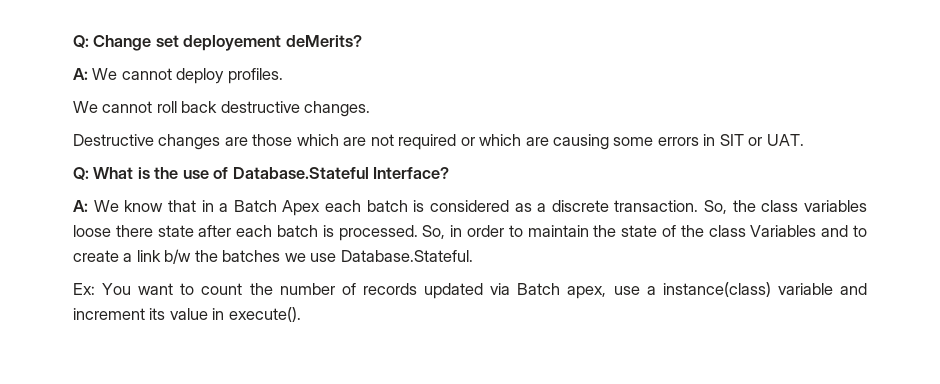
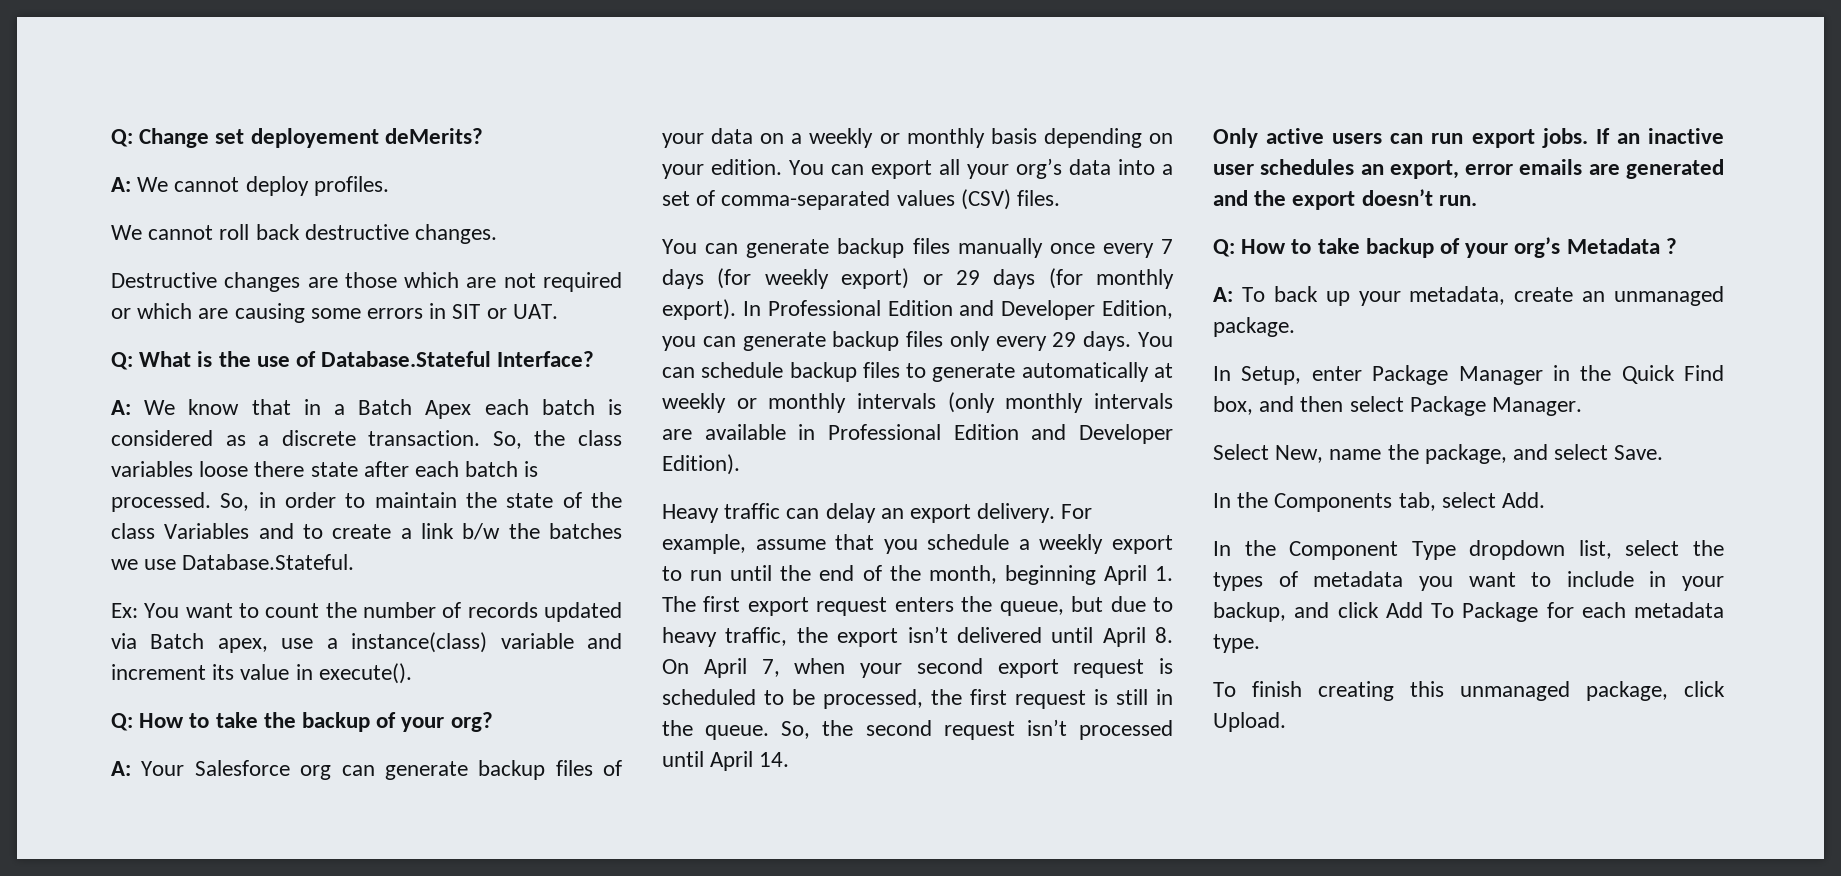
(301, 314) none -> [111,712,493,732] [111,760,622,780] [662,128,1173,148] [662,158,1173,179] [662,189,1061,210] [662,238,1173,258] [662,268,1174,289] [662,299,1173,320] [662,331,1173,351] [662,362,1173,382] [662,392,1173,413] [662,424,1173,444] [662,454,740,475] [662,503,1093,523] [662,534,1173,554] [662,565,1173,585] [662,596,1173,616] [662,626,1173,647] [662,658,1173,678] [662,689,1173,709] [662,719,1173,740] [662,751,790,771] [1213,128,1724,148] [1213,159,1724,179] [1213,189,1477,210] [1213,237,1677,258] [1213,286,1724,306] [1213,317,1295,337] [1213,365,1724,385] [1213,396,1583,416] [1213,444,1664,464] [1213,492,1546,512] [1213,540,1724,560] [1213,571,1724,591] [1213,602,1724,622] [1213,634,1260,653] [1213,681,1725,701] [1213,712,1286,732] // Q: How to take the backup of your org? // A: Your Salesforce org can generate backup files of your data on a weekly or monthly basis depending on your edition. You can export all your org’s data into a set of comma-separated values (CSV) files. // You can generate backup files manually once every 7 days (for weekly export) or 29 days (for monthly export). In Professional Edition and Developer Edition, you can generate backup files only every 29 days. You can schedule backup files to generate automatically at weekly or monthly intervals (only monthly intervals are available in Professional Edition and Developer Edition). // Heavy traffic can delay an export delivery. For example, assume that you schedule a weekly export to run until the end of the month, beginning April 1. The first export request enters the queue, but due to heavy traffic, the export isn’t delivered until April 8. On April 7, when your second export request is scheduled to be processed, the first request is still in the queue. So, the second request isn’t processed until April 14. // Only active users can run export jobs. If an inactive user schedules an export, error emails are generated and the export doesn’t run. // Q: How to take backup of your org’s Metadata ? // A: To back up your metadata, create an unmanaged package. // In Setup, enter Package Manager in the Quick Find box, and then select Package Manager. // Select New, name the package, and select Save. // In the Components tab, select Add. // In the Component Type dropdown list, select the types of metadata you want to include in your backup, and click Add To Package for each metadata type. // To finish creating this unmanaged package, click Upload.

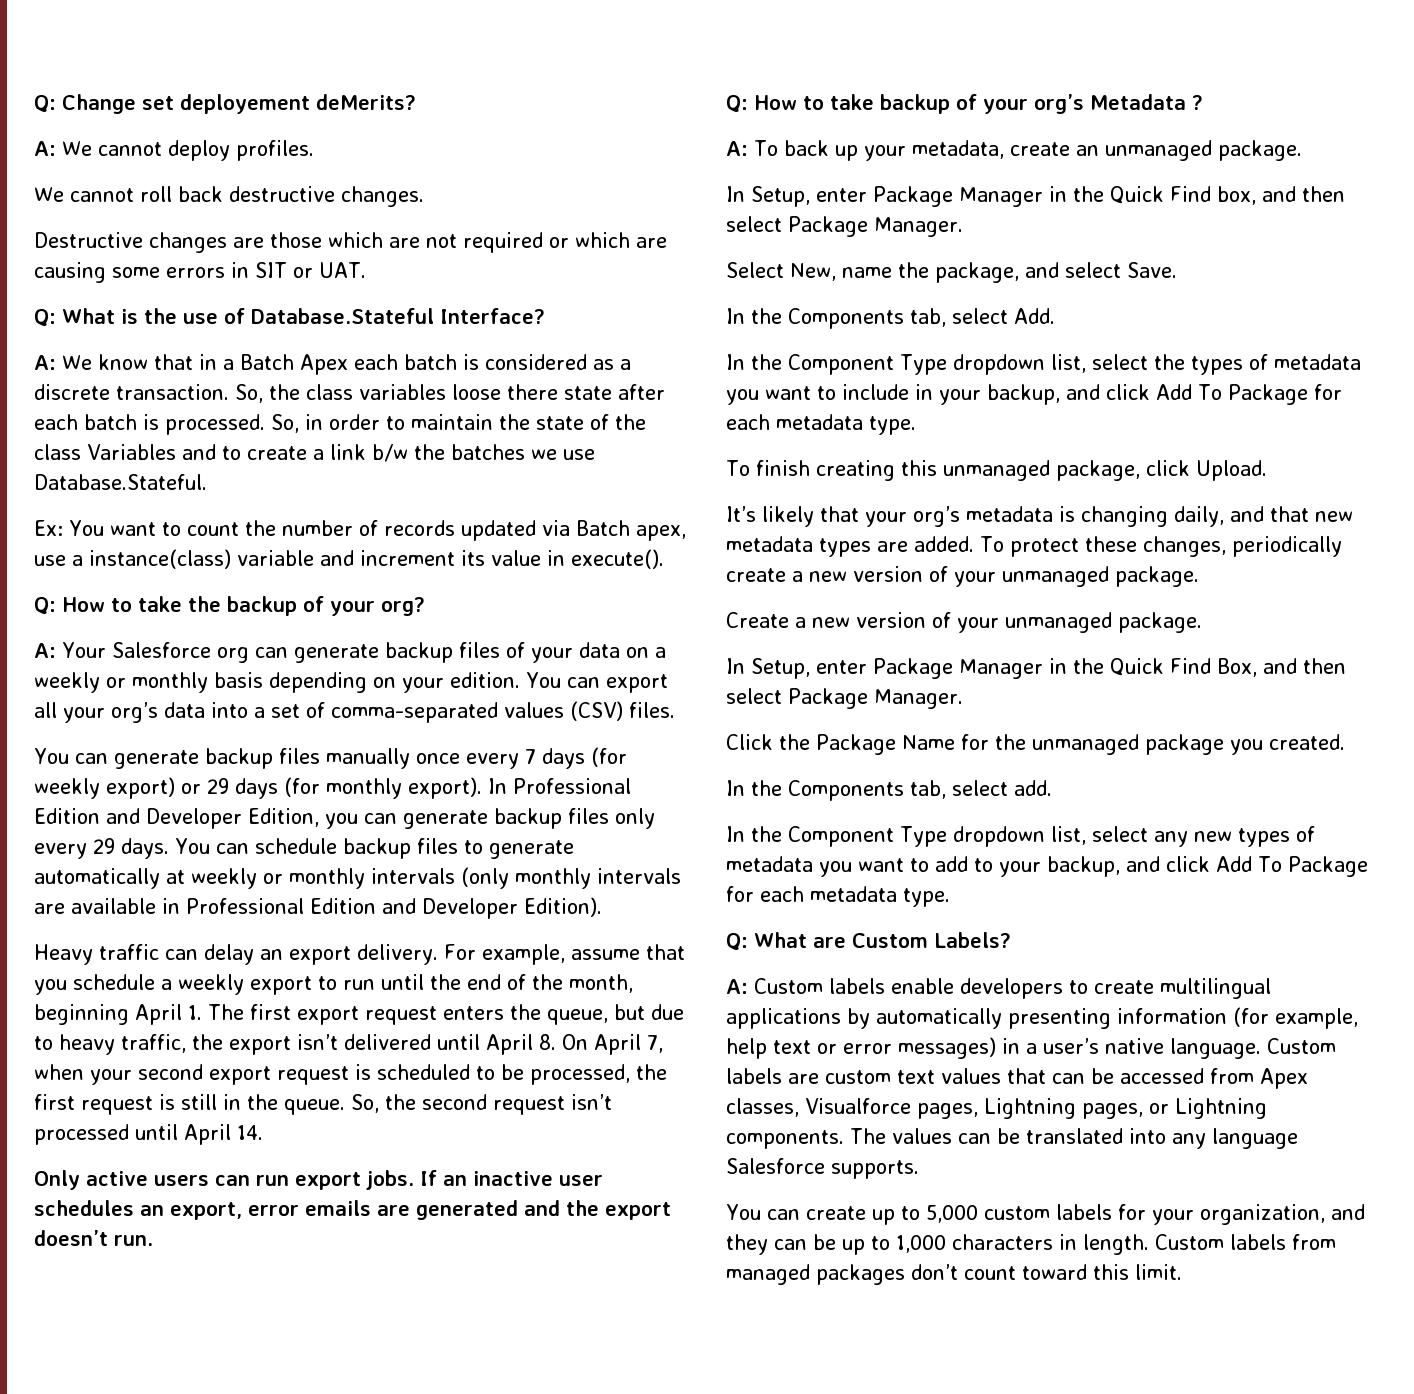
(1286, 722) none -> [726,506,1353,527] [726,536,1342,557] [726,566,1199,587] [726,612,1202,633] [726,658,1346,679] [726,688,963,709] [726,734,1345,755] [726,780,1052,801] [726,826,1315,847] [726,856,1368,877] [726,886,950,907] [726,932,1011,951] [726,978,1271,999] [726,1007,1358,1029] [726,1037,1336,1059] [726,1068,1308,1089] [726,1098,1267,1119] [726,1128,1298,1149] [726,1158,919,1179] [726,1204,1365,1225] [726,1234,1336,1255] [726,1264,1182,1285] // It’s likely that your org’s metadata is changing daily, and that new metadata types are added. To protect these changes, periodically create a new version of your unmanaged package. // Create a new version of your unmanaged package. // In Setup, enter Package Manager in the Quick Find Box, and then select Package Manager. // Click the Package Name for the unmanaged package you created. // In the Components tab, select add. // In the Component Type dropdown list, select any new types of metadata you want to add to your backup, and click Add To Package for each metadata type. // Q: What are Custom Labels? // A: Custom labels enable developers to create multilingual applications by automatically presenting information (for example, help text or error messages) in a user’s native language. Custom labels are custom text values that can be accessed from Apex classes, Visualforce pages, Lightning pages, or Lightning components. The values can be translated into any language Salesforce supports. // You can create up to 5,000 custom labels for your organization, and they can be up to 1,000 characters in length. Custom labels from managed packages don’t count toward this limit.

